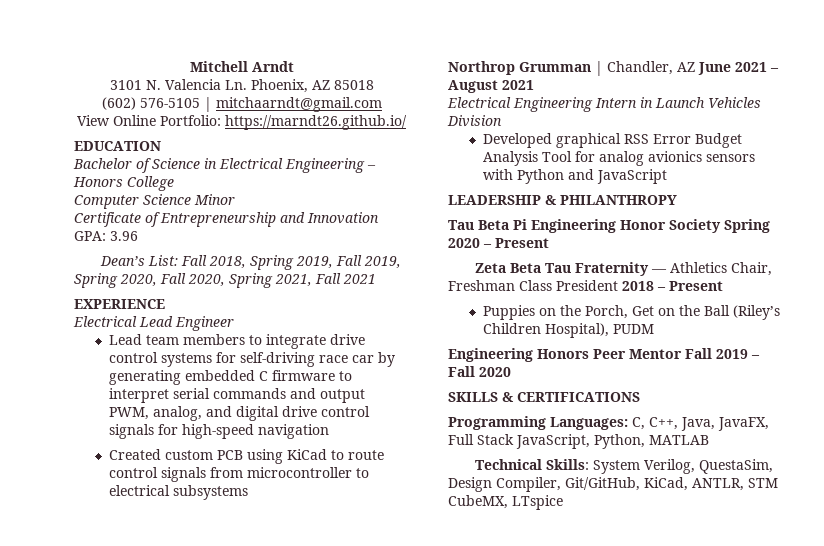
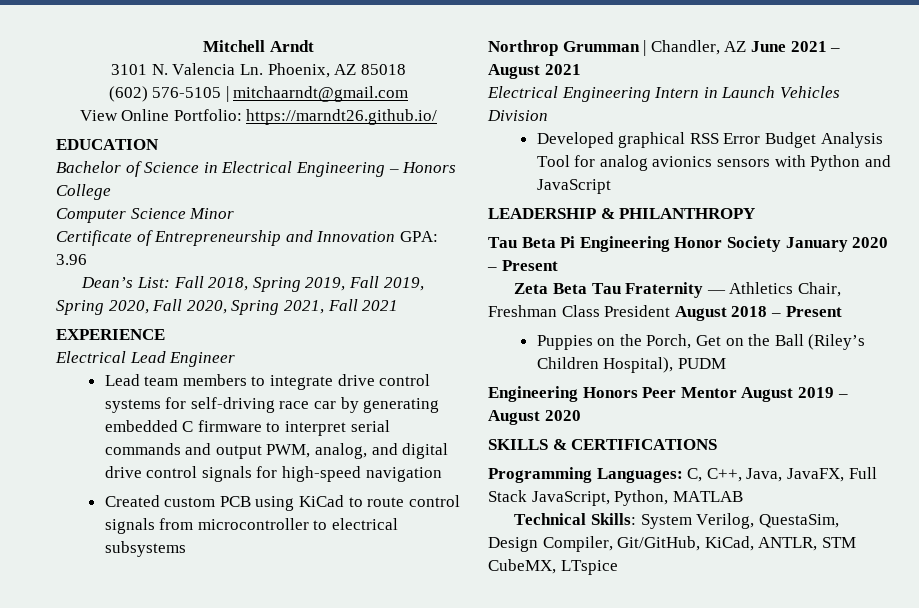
[724,219,770,233] Spring -> [785,237,848,252] January
(618, 285) none -> [674,306,727,321] August
[685,348,712,359] Fall -> [741,387,794,402] August
[448,366,475,377] Fall -> [488,410,540,425] August

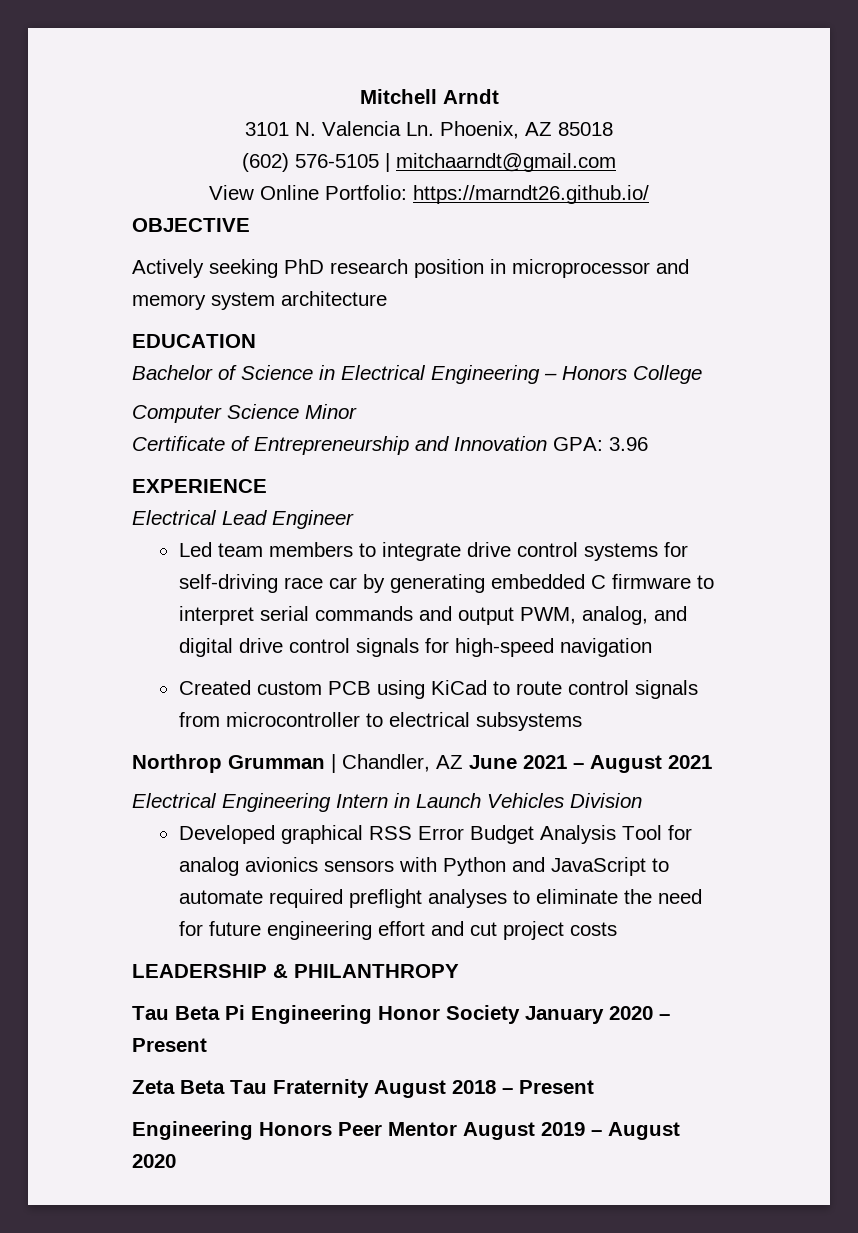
(438, 117) none -> [132,218,250,232] [132,259,689,278] [132,291,387,310] // OBJECTIVE // Actively seeking PhD research position in microprocessor and memory system architecture
[81,276,424,292] [56,299,399,315] // Dean’s List: Fall 2018, Spring 2019, Fall 2019, Spring 2020, Fall 2020, Spring 2021, Fall 2021 -> (648, 444) none
[104,374,140,386] Lead -> [178,542,212,557] Led
(611, 186) none -> [651,858,669,872] [178,889,702,908] [178,921,617,940] to automate required preflight analyses to eliminate the need for future engineering effort and cut project costs
[706,282,841,297] [488,305,842,321] [536,334,866,350] [536,357,726,373] — Athletics Chair, Freshman Class President August 2018 – Present // Puppies on the Porch, Get on the Ball (Riley’s Children Hospital), PUDM -> [374,1080,594,1098] August 2018 – Present
[488,439,718,450] [488,467,877,483] [488,490,743,506] [514,513,839,529] [488,536,856,552] [488,559,618,575] // SKILLS & CERTIFICATIONS // Programming Languages: C, C++, Java, JavaFX, Full Stack JavaScript, Python, MATLAB // Technical Skills: System Verilog, QuestaSim, Design Compiler, Git/GitHub, KiCad, ANTLR, STM CubeMX, LTspice -> (176, 1161) none

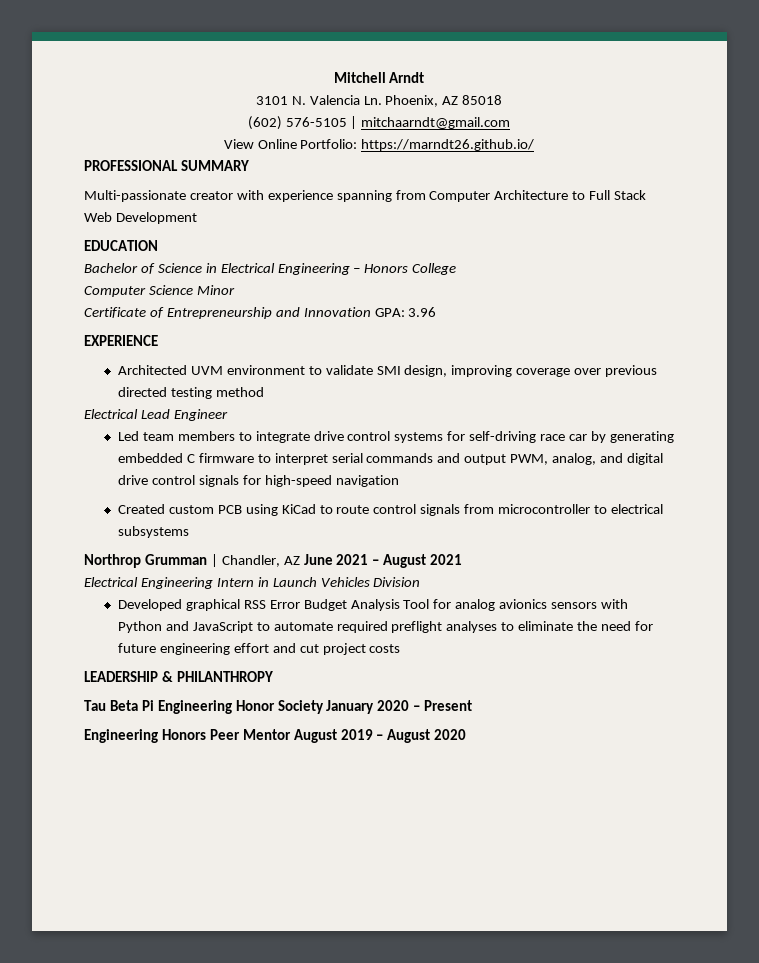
[132,218,250,232] [132,259,689,278] [132,291,387,310] OBJECTIVE // Actively seeking PhD research position in microprocessor and memory system architecture -> [84,160,249,171] [84,190,647,202] [84,212,197,224] PROFESSIONAL SUMMARY // Multi-passionate creator with experience spanning from Computer Architecture to Full Stack Web Development
(267, 486) none -> [117,365,658,377] [117,387,264,399] // Architected UVM environment to validate SMI design, improving coverage over previous directed testing method
[132,1079,594,1098] // Zeta Beta Tau Fraternity August 2018 – Present -> (473, 705) none

